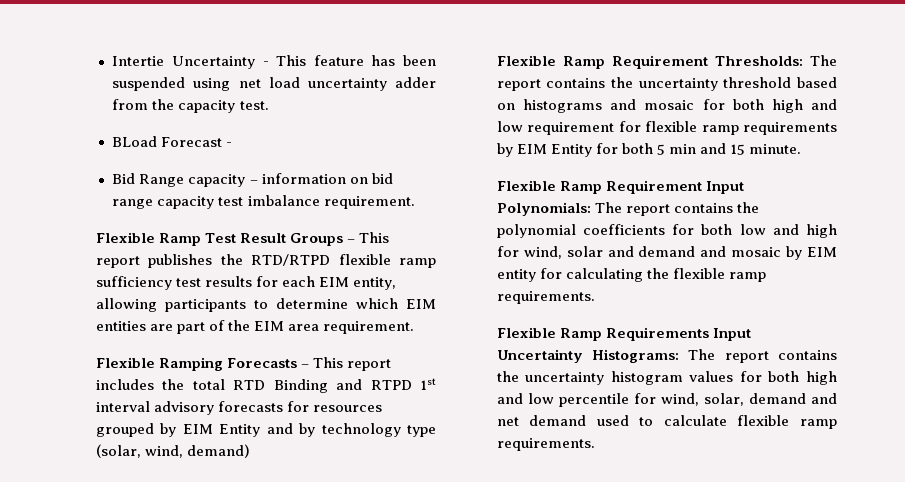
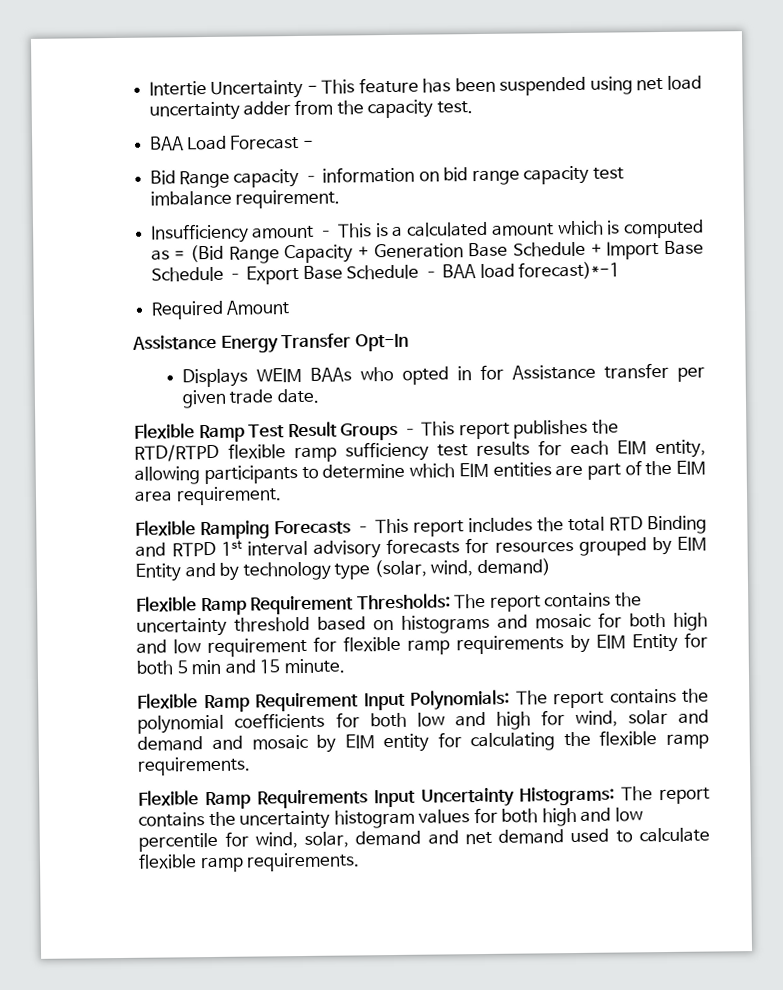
[112,136,158,147] BLoad -> [149,135,228,151] BAA Load
(415, 202) none -> [150,219,704,244] [150,240,705,264] [150,261,621,285] [150,300,291,320] [132,333,409,353] [182,362,705,388] [182,388,319,409] // Insufficiency amount – This is a calculated amount which is computed as = (Bid Range Capacity + Generation Base Schedule + Import Base Schedule – Export Base Schedule – BAA load forecast)*-1 // Required Amount // Assistance Energy Transfer Opt-In // Displays WEIM BAAs who opted in for Assistance transfer per given trade date.

